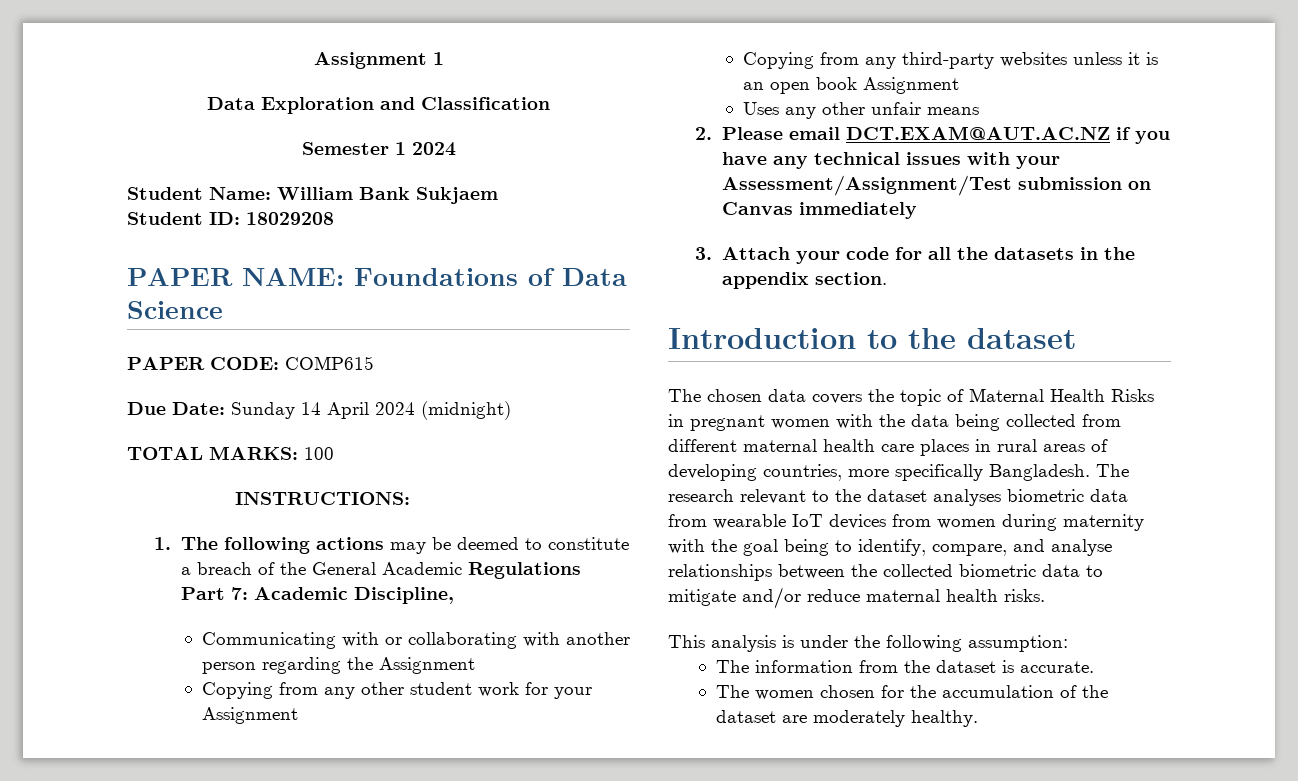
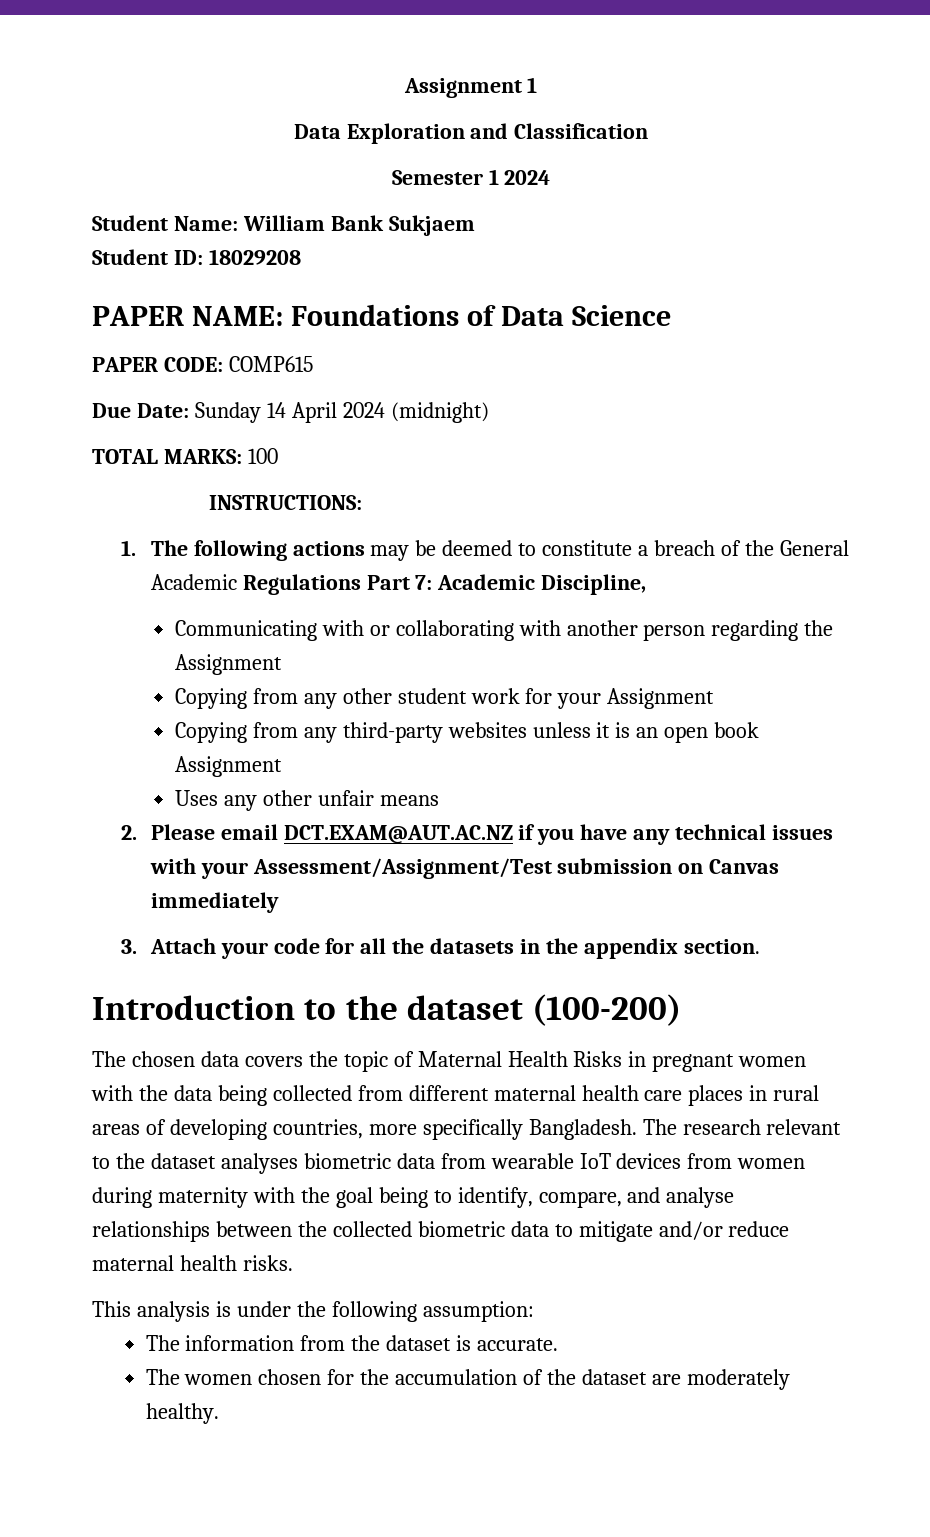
(1076, 338) none -> [532,994,682,1026] (100-200)

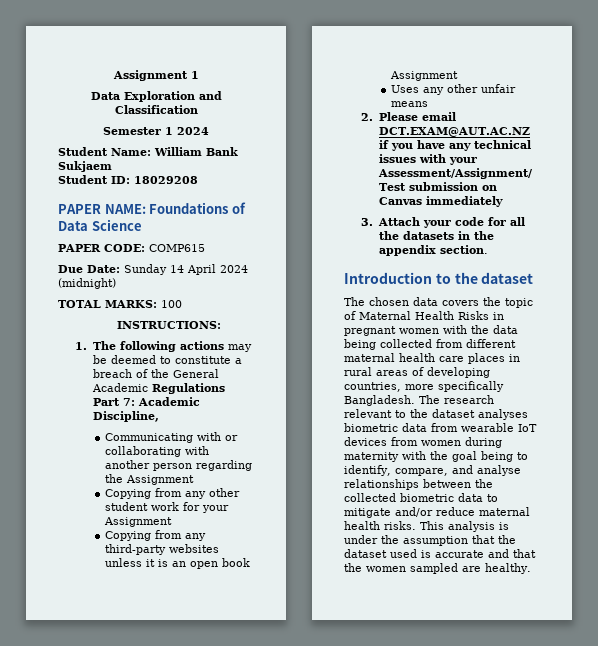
[532,994,682,1026] (100-200) -> (534, 278) none
(293, 1263) // -> (416, 525) none
[331,1301,534,1322] [145,1335,559,1351] [145,1369,790,1390] following assumption: // The information from the dataset is accurate. // The women chosen for the accumulation of the dataset are moderately -> [403,535,516,546] [344,549,536,558] [344,563,481,574] assumption that the dataset used is accurate and that the women sampled are

